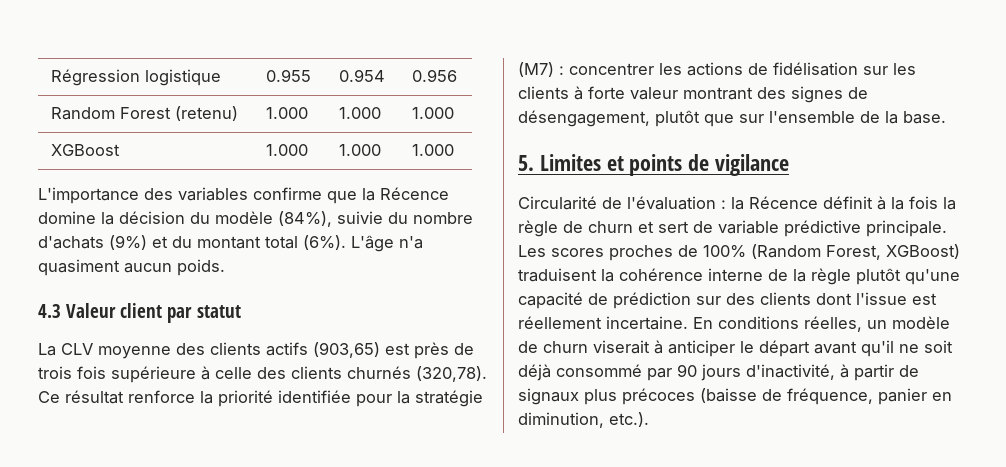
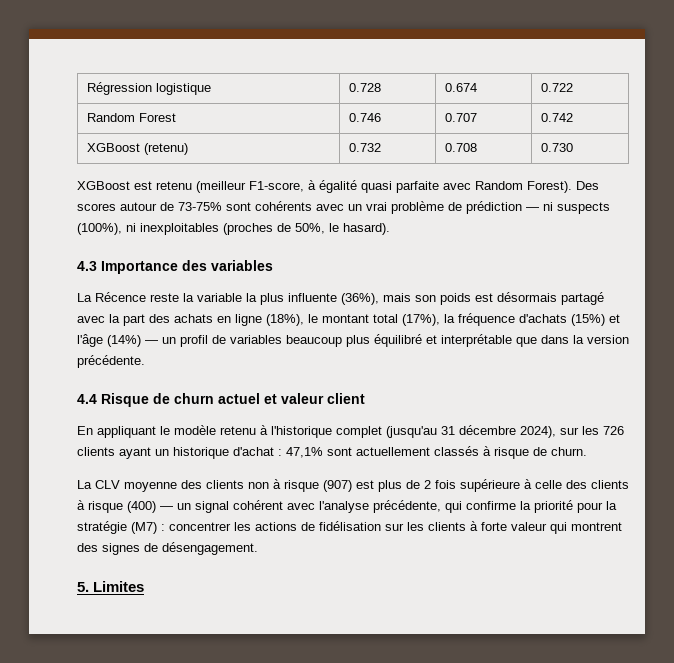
[266,69,312,82] [339,69,386,82] [412,69,458,82] 0.955 | 0.954 | 0.956 -> [349,83,382,92] [445,83,478,92] [541,83,574,92] 0.728 | 0.674 | 0.722
[175,106,239,121] [266,107,309,119] [339,107,382,119] [412,107,455,119] [51,144,121,156] [266,144,309,156] [339,144,382,156] [412,144,455,156] [38,187,449,204] [38,211,473,227] [38,235,423,252] [38,259,225,276] [38,303,241,323] (retenu) | 1.000 | 1.000 | 1.000 // XGBoost | 1.000 | 1.000 | 1.000 // L'importance des variables confirme que la Récence domine la décision du modèle (84%), suivie du nombre d'achats (9%) et du montant total (6%). L'âge n'a quasiment aucun poids. // 4.3 Valeur client par statut -> [349,113,382,122] [445,113,478,122] [541,113,574,122] [87,143,189,155] [349,143,382,152] [445,143,478,152] [541,143,574,152] [77,180,599,193] [77,201,610,214] [77,223,390,235] [77,260,273,274] [77,292,604,305] [77,313,620,326] [77,334,629,347] [77,355,145,368] [77,393,365,407] [77,425,624,438] [77,446,587,459] | 0.746 | 0.707 | 0.742 // XGBoost (retenu) | 0.732 | 0.708 | 0.730 // XGBoost est retenu (meilleur F1-score, à égalité quasi parfaite avec Random Forest). Des scores autour de 73-75% sont cohérents avec un vrai problème de prédiction — ni suspects (100%), ni inexploitables (proches de 50%, le hasard). // 4.3 Importance des variables // La Récence reste la variable la plus influente (36%), mais son poids est désormais partagé avec la part des achats en ligne (18%), le montant total (17%), la fréquence d'achats (15%) et l'âge (14%) — un profil de variables beaucoup plus équilibré et interprétable que dans la version précédente. // 4.4 Risque de churn actuel et valeur client // En appliquant le modèle retenu à l'historique complet (jusqu'au 31 décembre 2024), sur les 726 clients ayant un historique d'achat : 47,1% sont actuellement classés à risque de churn.
[266,342,474,359] [38,366,72,379] actifs (903,65) est près de trois -> [248,479,431,492] non à risque (907) est plus de 2
[347,366,487,382] [38,390,195,404] churnés (320,78). Ce résultat renforce -> [77,500,516,513] à risque (400) — un signal cohérent avec l'analyse précédente, qui confirme
[278,390,351,403] identifiée -> (573, 506) none
[683,87,753,100] montrant -> [550,522,622,534] qui montrent
[518,110,946,127] [518,154,790,176] [518,196,956,210] [518,220,947,237] [518,244,960,261] [518,268,960,285] [518,292,937,309] [518,316,950,332] [518,340,953,357] [518,364,919,381] [518,388,952,405] [518,412,649,428] désengagement, plutôt que sur l'ensemble de la base. // 5. Limites et points de vigilance // Circularité de l'évaluation : la Récence définit à la fois la règle de churn et sert de variable prédictive principale. Les scores proches de 100% (Random Forest, XGBoost) traduisent la cohérence interne de la règle plutôt qu'une capacité de prédiction sur des clients dont l'issue est réellement incertaine. En conditions réelles, un modèle de churn viserait à anticiper le départ avant qu'il ne soit déjà consommé par 90 jours d'inactivité, à partir de signaux plus précoces (baisse de fréquence, panier en diminution, etc.). -> [162,542,258,555] [77,581,145,592] désengagement. // 5. Limites

